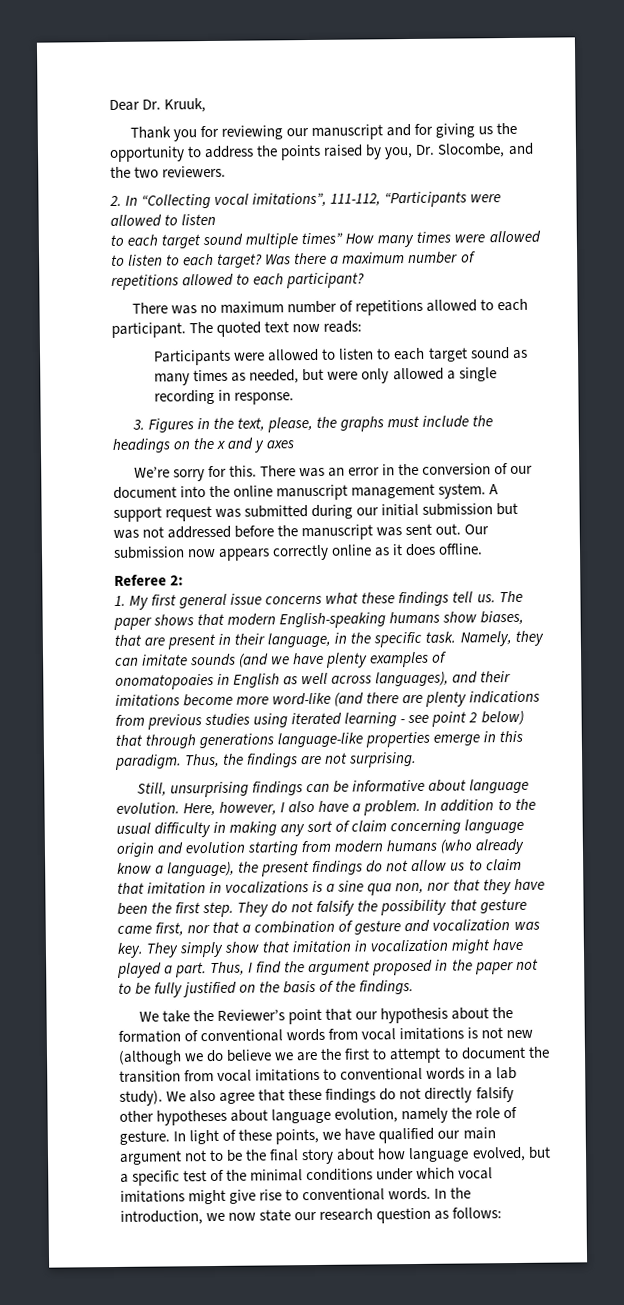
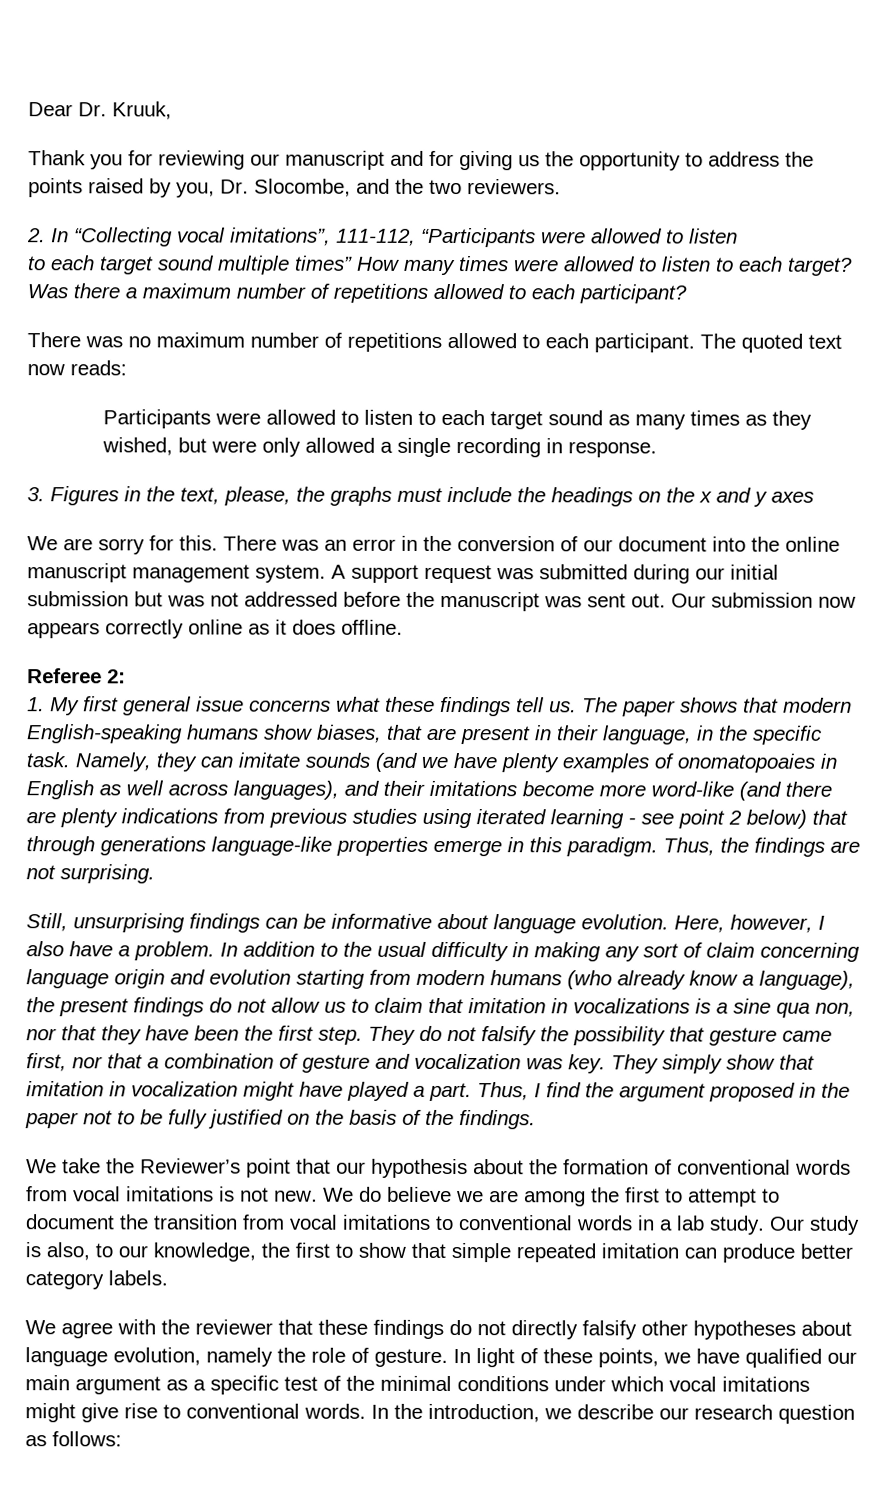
[249,369,300,384] needed, -> [771,410,812,430] [101,437,173,456] they wished,
[133,466,170,478] We’re -> [27,536,93,551] We are
[506,1029,534,1039] [118,1050,205,1065] new (although we -> [274,1187,354,1202] new. We
(319, 1056) none -> [524,1191,586,1207] among
[119,1089,256,1106] study). We also agree -> [709,1215,860,1235] [25,1242,853,1263] [25,1270,168,1290] [25,1319,273,1339] study. Our study is also, to our knowledge, the first to show that simple repeated imitation can produce better category labels. // We agree with the reviewer
[184,1146,551,1165] not to be the final story about how language evolved, but -> [166,1379,188,1391] as
[228,1209,292,1222] now state -> [577,1404,654,1420] describe

